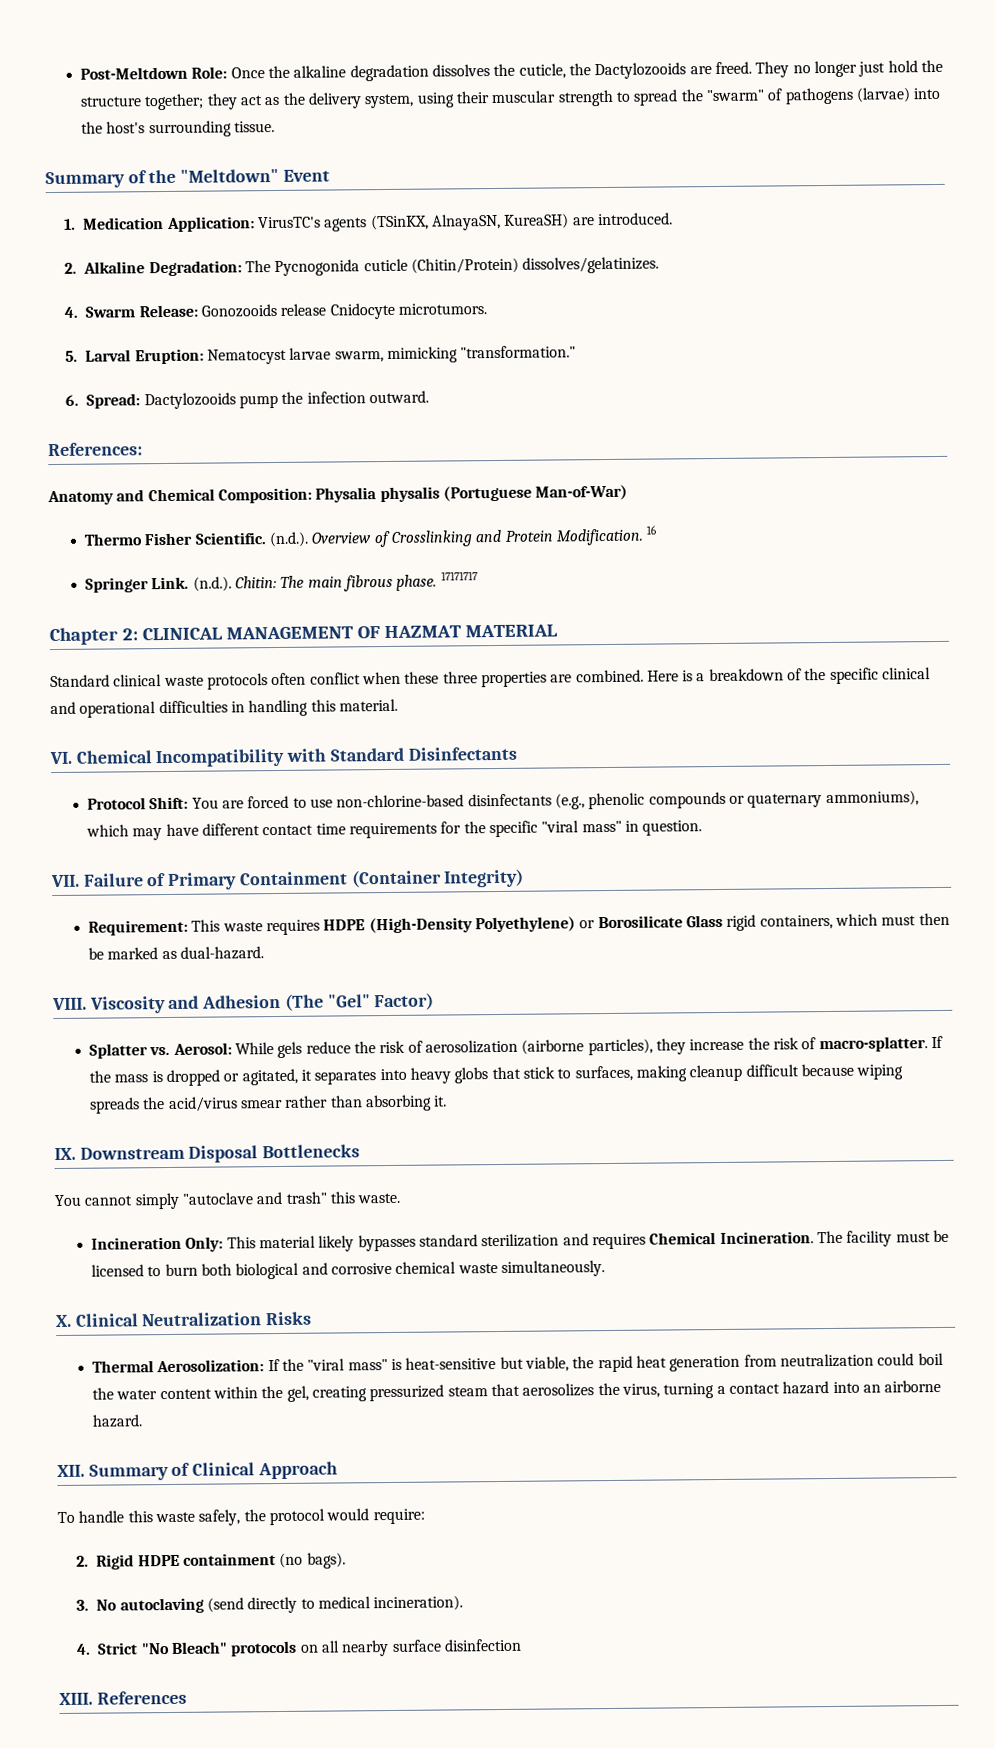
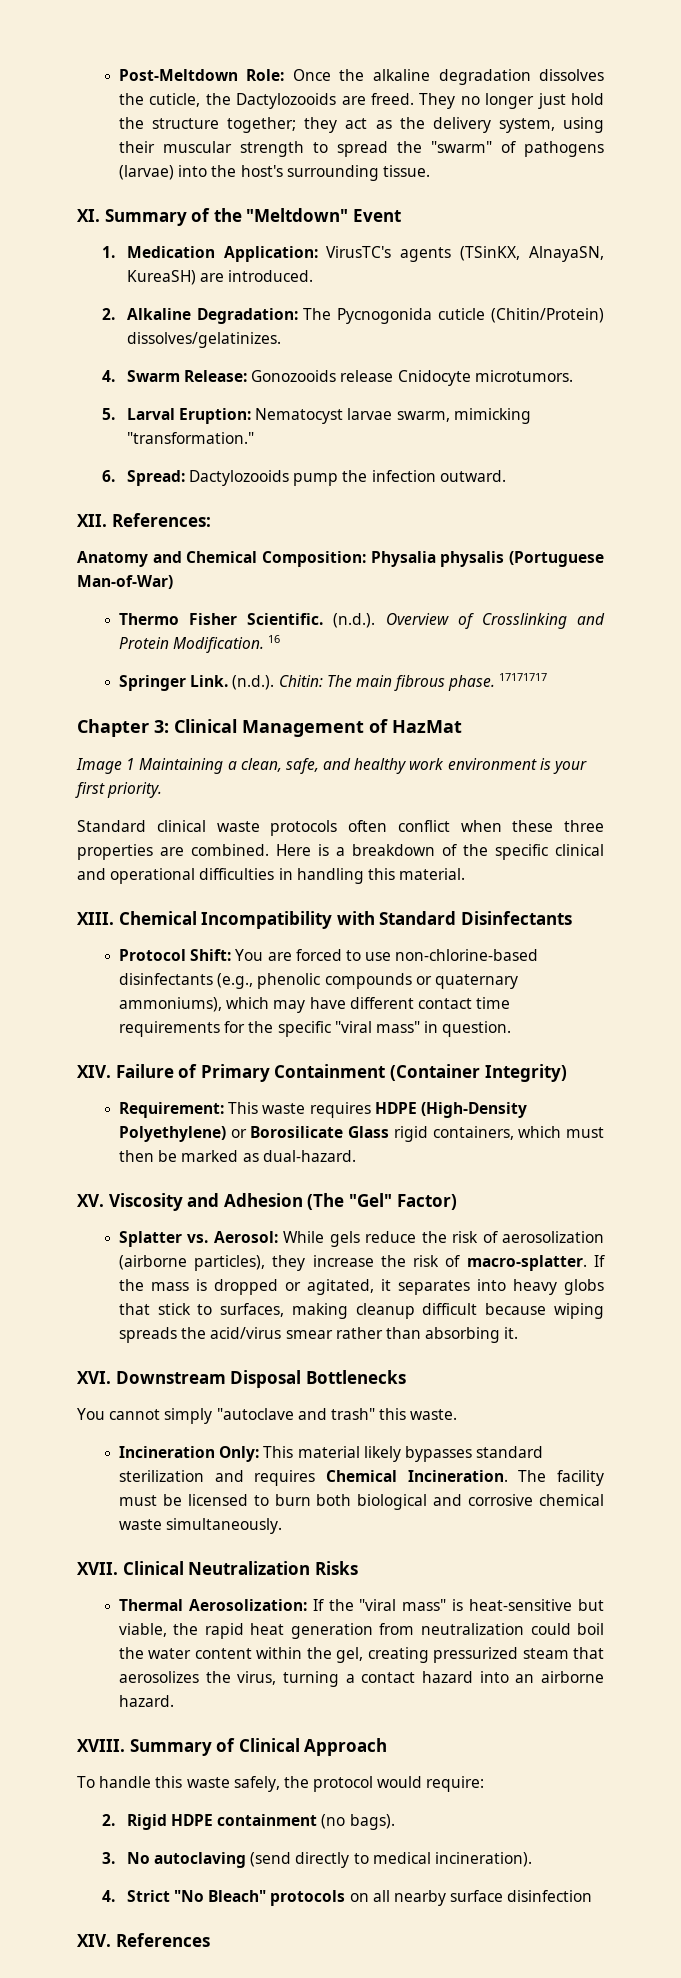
(276, 126) none -> [77,209,100,222] XI.
(430, 397) none -> [77,514,107,527] XII.
[121,624,558,641] 2: CLINICAL MANAGEMENT OF HAZMAT MATERIAL -> [154,719,462,737] [76,758,588,774] [75,782,163,798] 3: Clinical Management of HazMat // Image 1 Maintaining a clean, safe, and healthy work environment is your first priority.
[49,751,72,765] VI. -> [77,912,114,925] XIII.
[50,874,80,888] VII. -> [77,1065,111,1078] XIV.
[52,997,87,1011] VIII. -> [77,1194,104,1207] XV.
[54,1147,76,1161] IX. -> [77,1371,111,1384] XVI.
[55,1314,72,1328] X. -> [77,1562,118,1575] XVII.
[57,1464,85,1478] XII. -> [77,1739,125,1752] XVIII.
[59,1692,93,1706] XIII. -> [77,1934,111,1947] XIV.

